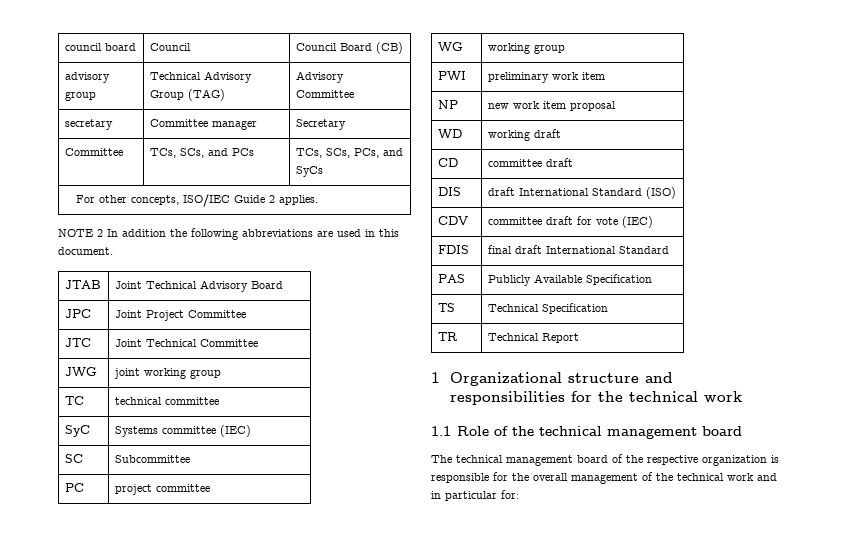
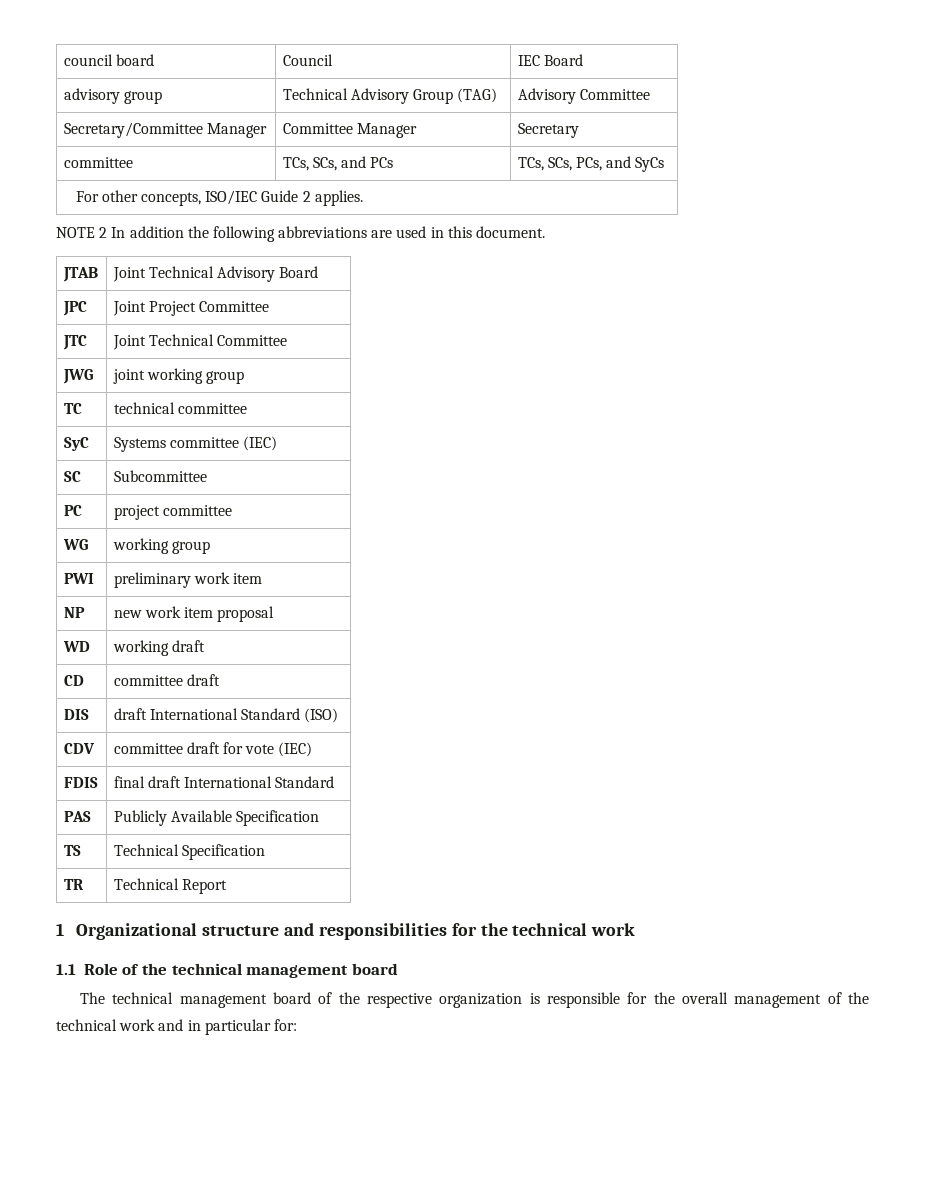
[295,42,403,54] Council Board (CB) -> [517,54,583,66] IEC Board
[64,119,113,130] [149,119,257,130] secretary | Committee manager -> [63,122,267,138] [282,123,417,138] Secretary/Committee Manager | Committee Manager
[64,148,123,156] Committee -> [63,157,133,168] committee

